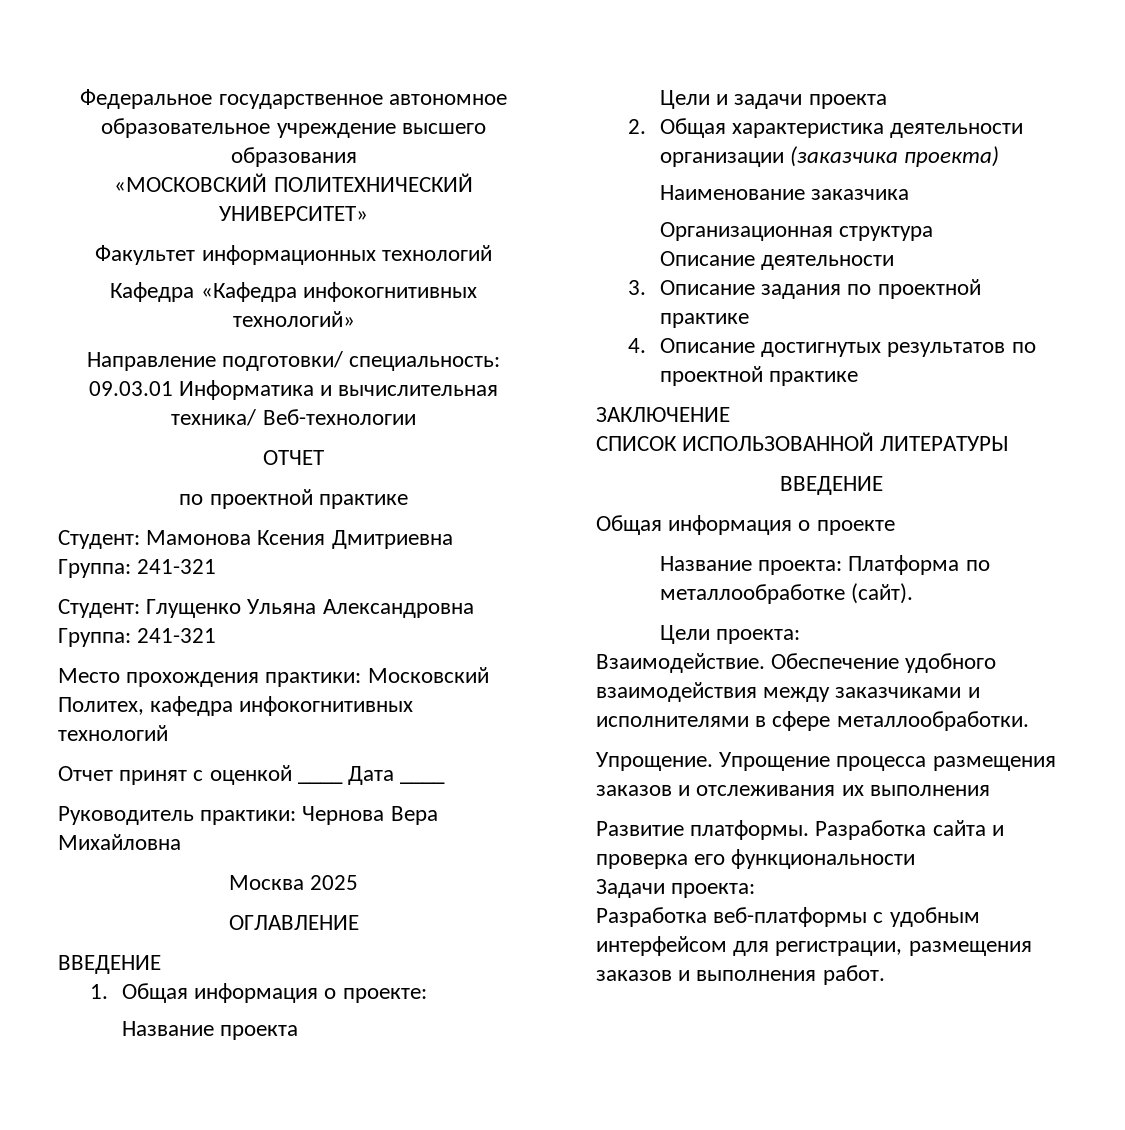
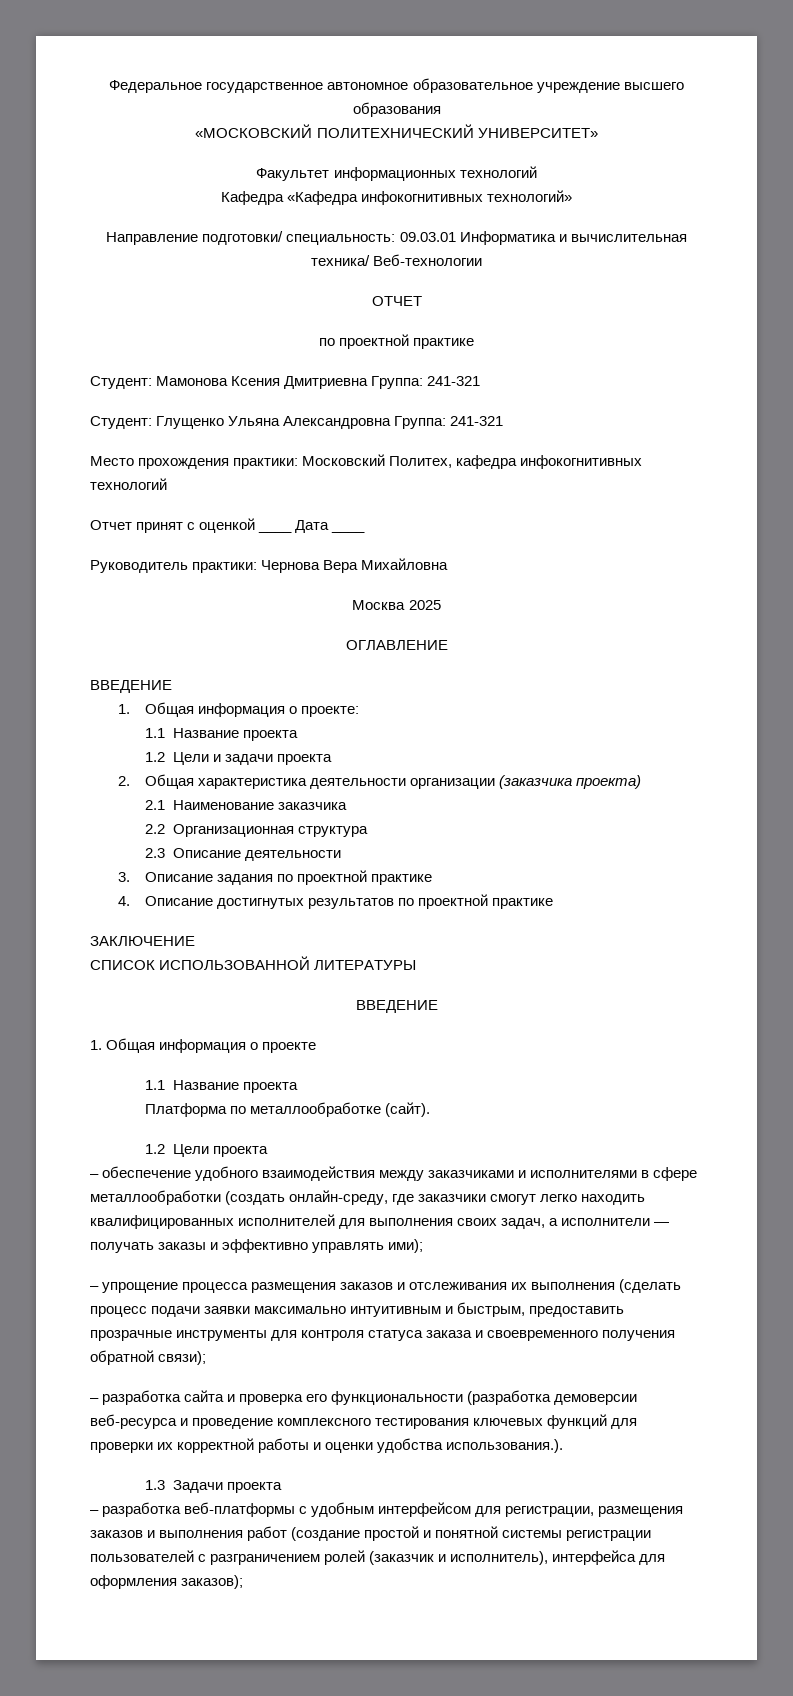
[121,1021,299,1040] Название проекта // -> [145,728,298,741] [145,752,166,762] 1.1 Название проекта // 1.2
(1000, 156) none -> [145,800,166,810] 2.1
(910, 194) none -> [145,824,166,834] 2.2
(934, 233) none -> [145,848,166,858] 2.3
(883, 485) none -> [90,1040,102,1050] 1.
[659,556,843,575] Название проекта: -> [145,1080,298,1093] 1.1 Название проекта //
[659,625,801,644] [596,653,900,673] Цели проекта: // Взаимодействие. Обеспечение -> [145,1144,268,1157] [90,1166,192,1178] 1.2 Цели проекта // – обеспечение
[836,711,1029,731] [596,752,831,771] металлообработки. // Упрощение. Упрощение -> [90,1190,646,1205] [90,1214,670,1229] [90,1239,424,1253] [90,1282,179,1293] металлообработки (создать онлайн-среду, где заказчики смогут легко находить квалифицированных исполнителей для выполнения своих задач, а исполнители — получать заказы и эффективно управлять ими); // – упрощение
[596,820,927,840] // Развитие платформы. Разработка -> [619,1279,682,1293] [90,1302,625,1317] [90,1330,676,1341] [90,1350,207,1365] [90,1390,182,1405] (сделать процесс подачи заявки максимально интуитивным и быстрым, предоставить прозрачные инструменты для контроля статуса заказа и своевременного получения обратной связи); // – разработка
[596,879,756,898] [596,907,707,927] // Задачи проекта: // Разработка -> [467,1390,638,1405] [90,1414,638,1429] [90,1438,564,1453] [145,1480,282,1493] [90,1502,182,1517] (разработка демоверсии веб-ресурса и проведение комплексного тестирования ключевых функций для проверки их корректной работы и оценки удобства использования.). // 1.3 Задачи проекта // – разработка
[822,965,885,985] работ. -> [247,1526,652,1541] [90,1550,666,1565] [90,1575,244,1589] работ (создание простой и понятной системы регистрации пользователей с разграничением ролей (заказчик и исполнитель), интерфейса для оформления заказов);

